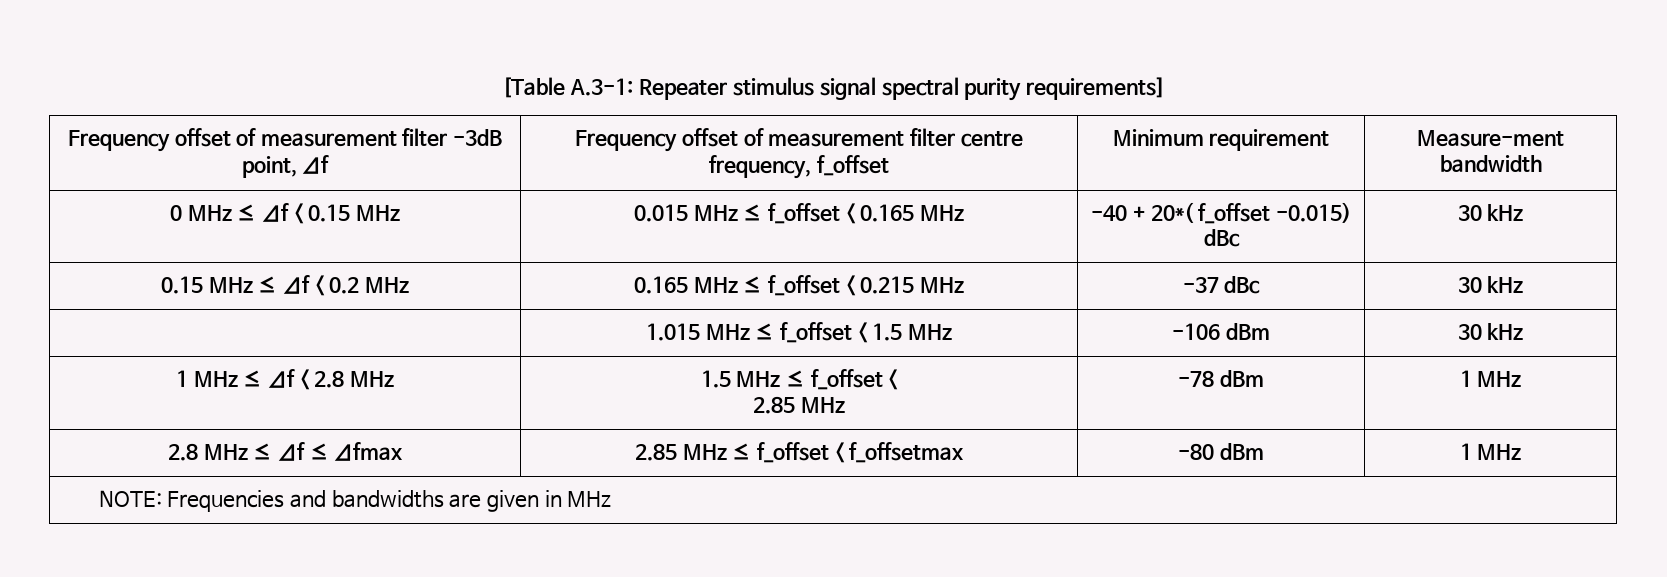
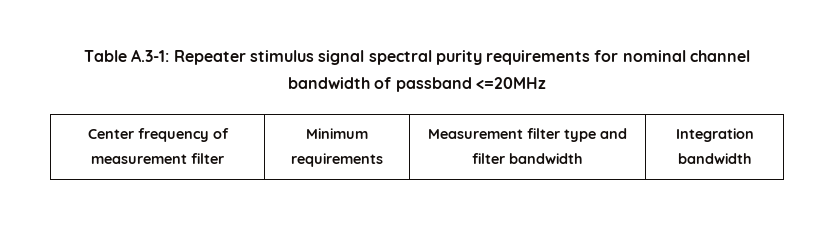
[502,77,566,98] [Table -> [83,50,127,62] Table
[1025,77,1165,100] [67,128,503,152] [241,155,330,178] [575,128,1023,152] [709,155,889,179] [1112,129,1330,151] [1416,130,1565,147] [1439,155,1542,172] [169,203,401,224] [633,203,965,224] [1091,202,1351,224] [1203,229,1240,247] [1457,204,1524,221] [160,275,410,296] [633,275,965,296] [1182,276,1261,294] [1457,276,1524,293] [645,322,953,343] [1172,323,1270,340] [1457,323,1524,340] [175,369,395,390] [700,369,899,390] [753,396,845,414] [1178,370,1264,387] [1459,370,1522,387] [167,442,404,461] [634,442,965,463] [1178,443,1264,460] [1459,443,1522,460] [98,490,612,512] requirements] // Frequency offset of measurement filter -3dB point, Δf | Frequency offset of measurement filter centre frequency, f_offset | Minimum requirement | Measure-ment bandwidth // 0 MHz ≤ Δf < 0.15 MHz | 0.015 MHz ≤ f_offset < 0.165 MHz | -40 + 20*( f_offset -0.015) dBc | 30 kHz // 0.15 MHz ≤ Δf < 0.2 MHz | 0.165 MHz ≤ f_offset < 0.215 MHz | -37 dBc | 30 kHz // | 1.015 MHz ≤ f_offset < 1.5 MHz | -106 dBm | 30 kHz // 1 MHz ≤ Δf < 2.8 MHz | 1.5 MHz ≤ f_offset < // 2.85 MHz | -78 dBm | 1 MHz // 2.8 MHz ≤ Δf ≤ Δfmax | 2.85 MHz ≤ f_offset < f_offsetmax | -80 dBm | 1 MHz // NOTE: Frequencies and bandwidths are given in MHz -> [486,50,751,65] [288,77,546,92] [87,128,229,142] [91,153,225,164] [306,128,368,139] [291,153,383,167] [428,128,627,142] [472,153,583,164] [675,128,754,142] [677,153,752,164] requirements for nominal channel bandwidth of passband <=20MHz // Center frequency of measurement filter | Minimum requirements | Measurement filter type and filter bandwidth | Integration bandwidth

